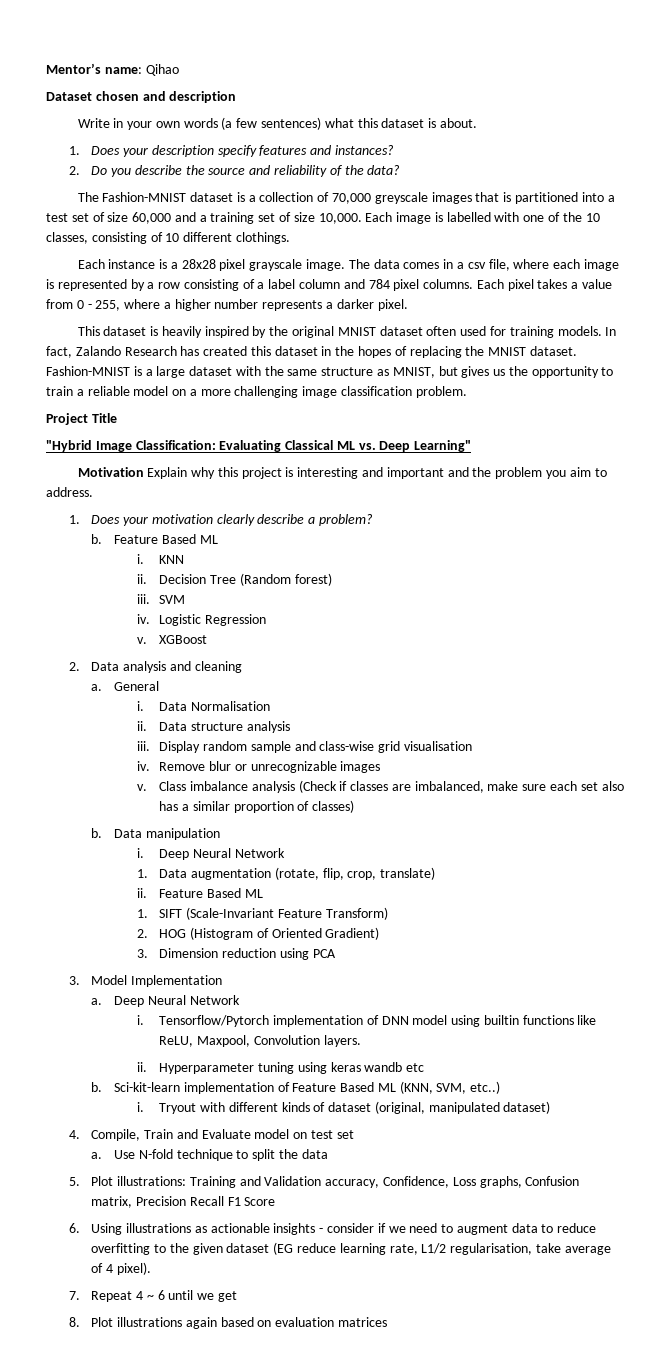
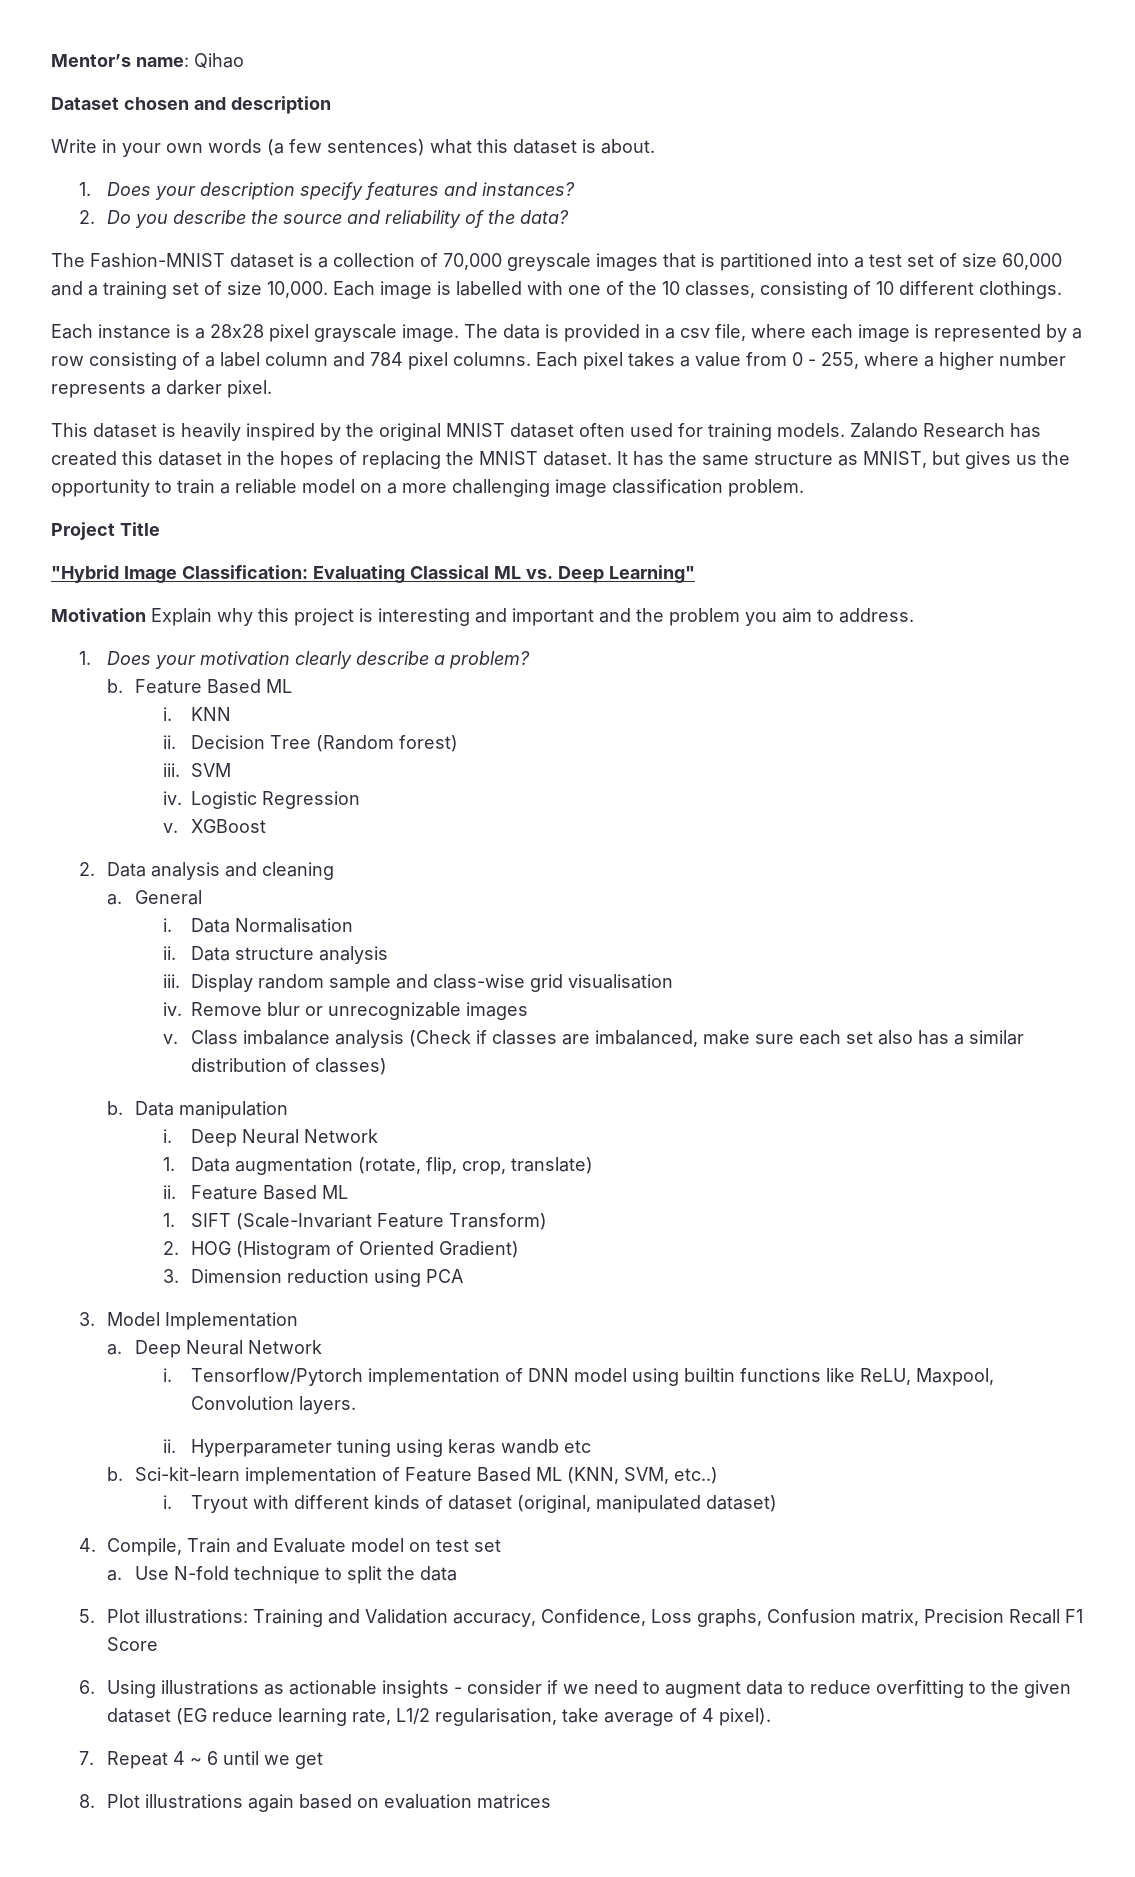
[403,262,440,269] comes -> [545,324,640,342] is provided
[605,327,617,336] [46,346,72,358] In fact, -> (845, 430) none
[46,366,261,378] Fashion-MNIST is a large dataset with -> [617,451,664,466] It has
[233,801,294,813] proportion -> [190,1058,287,1072] distribution

